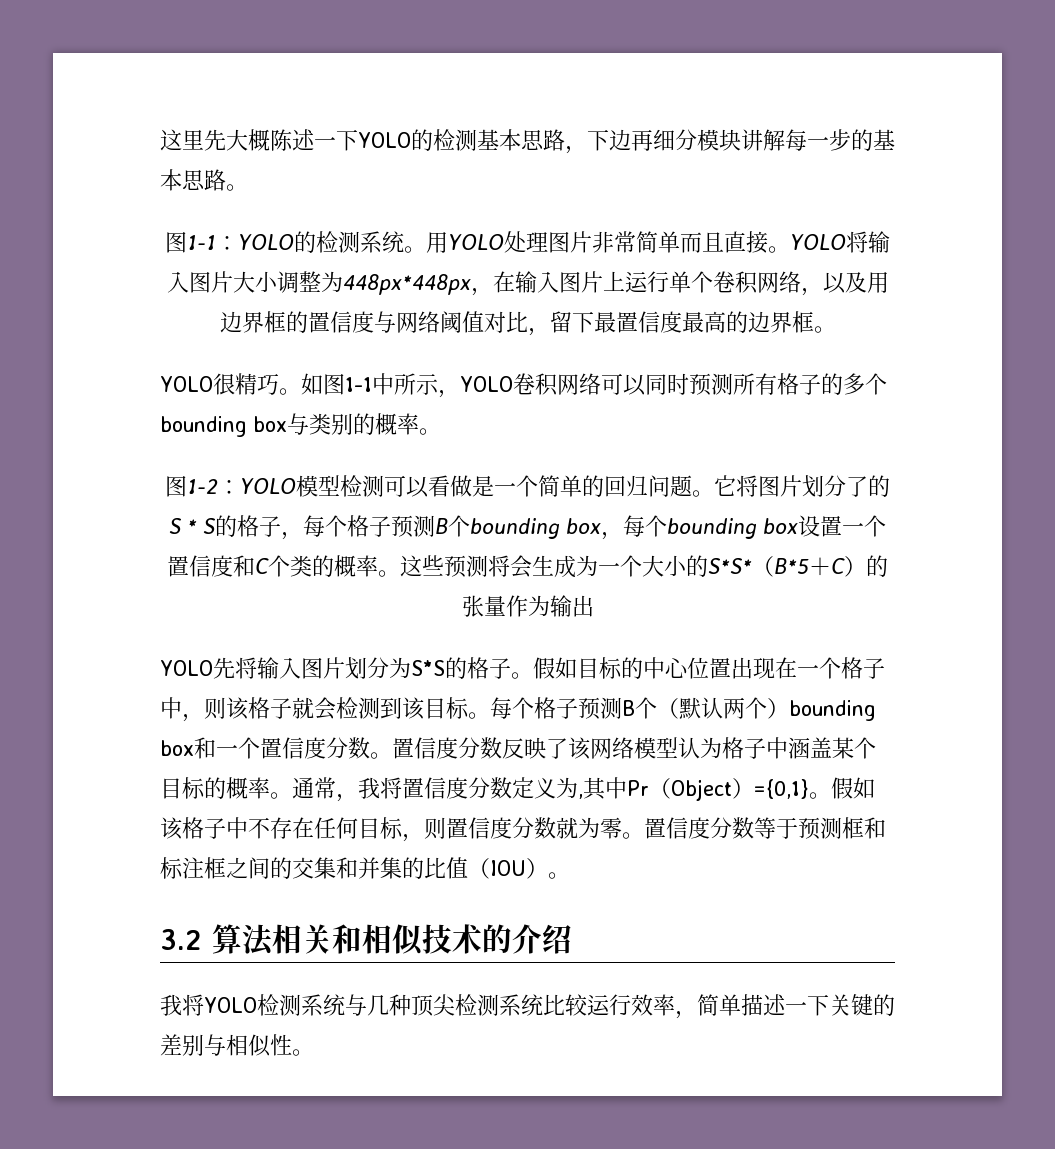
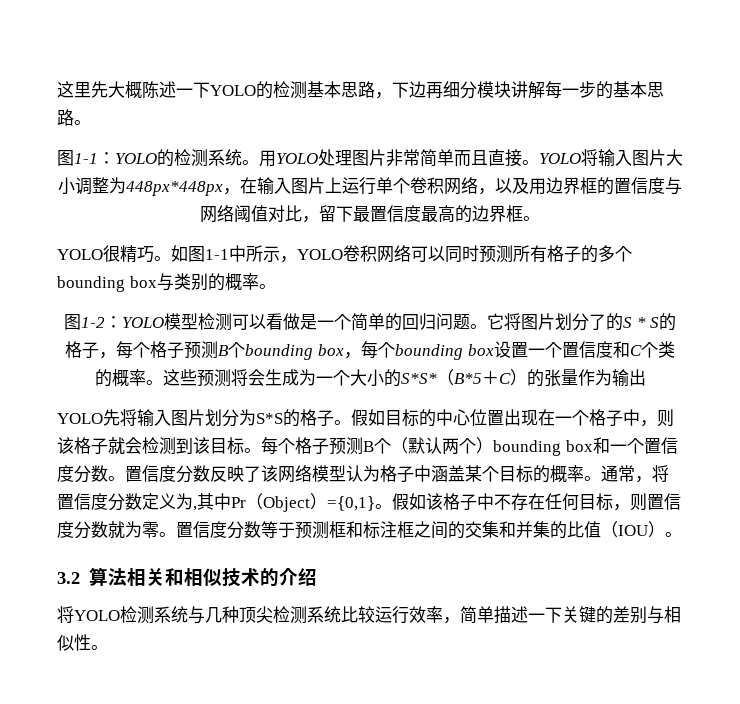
[358,777,380,799] 我 -> (652, 479) none
[160,994,182,1016] 我 -> (317, 577) none

